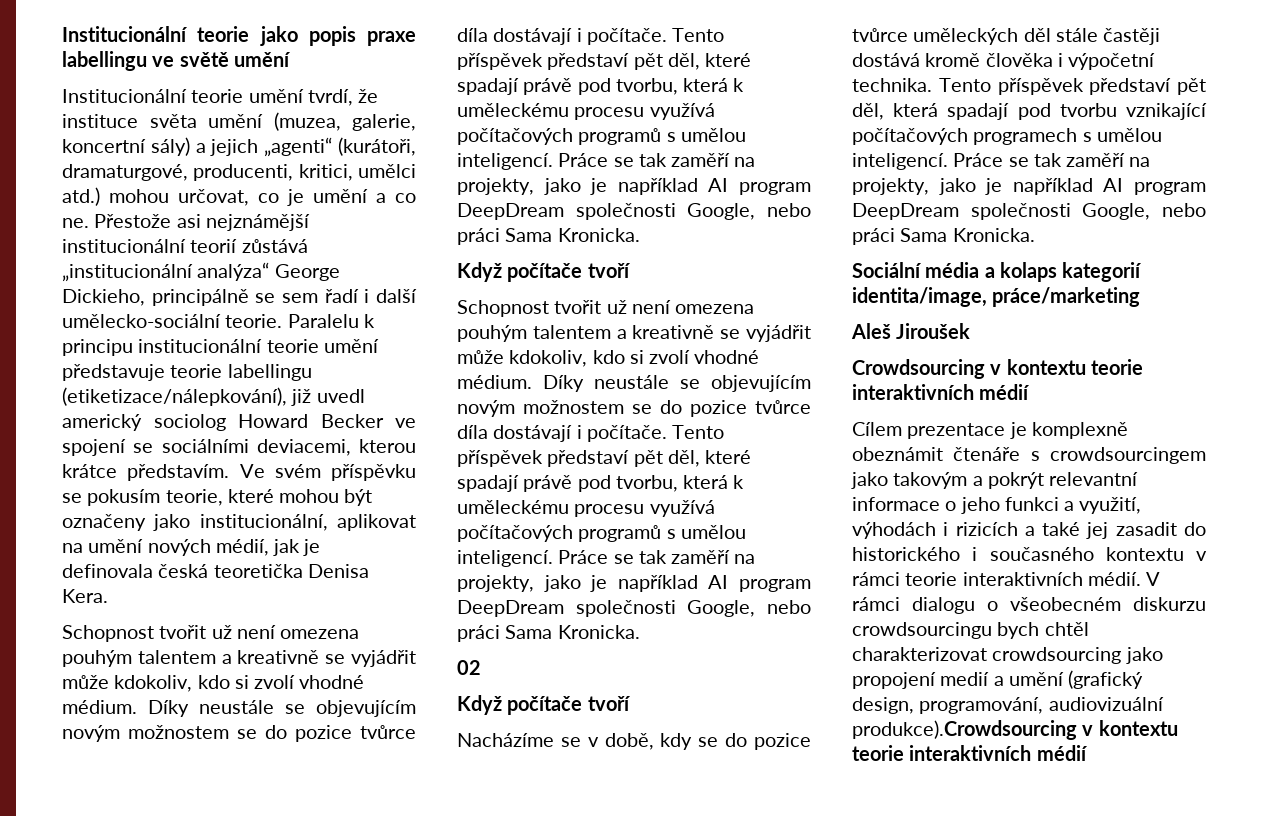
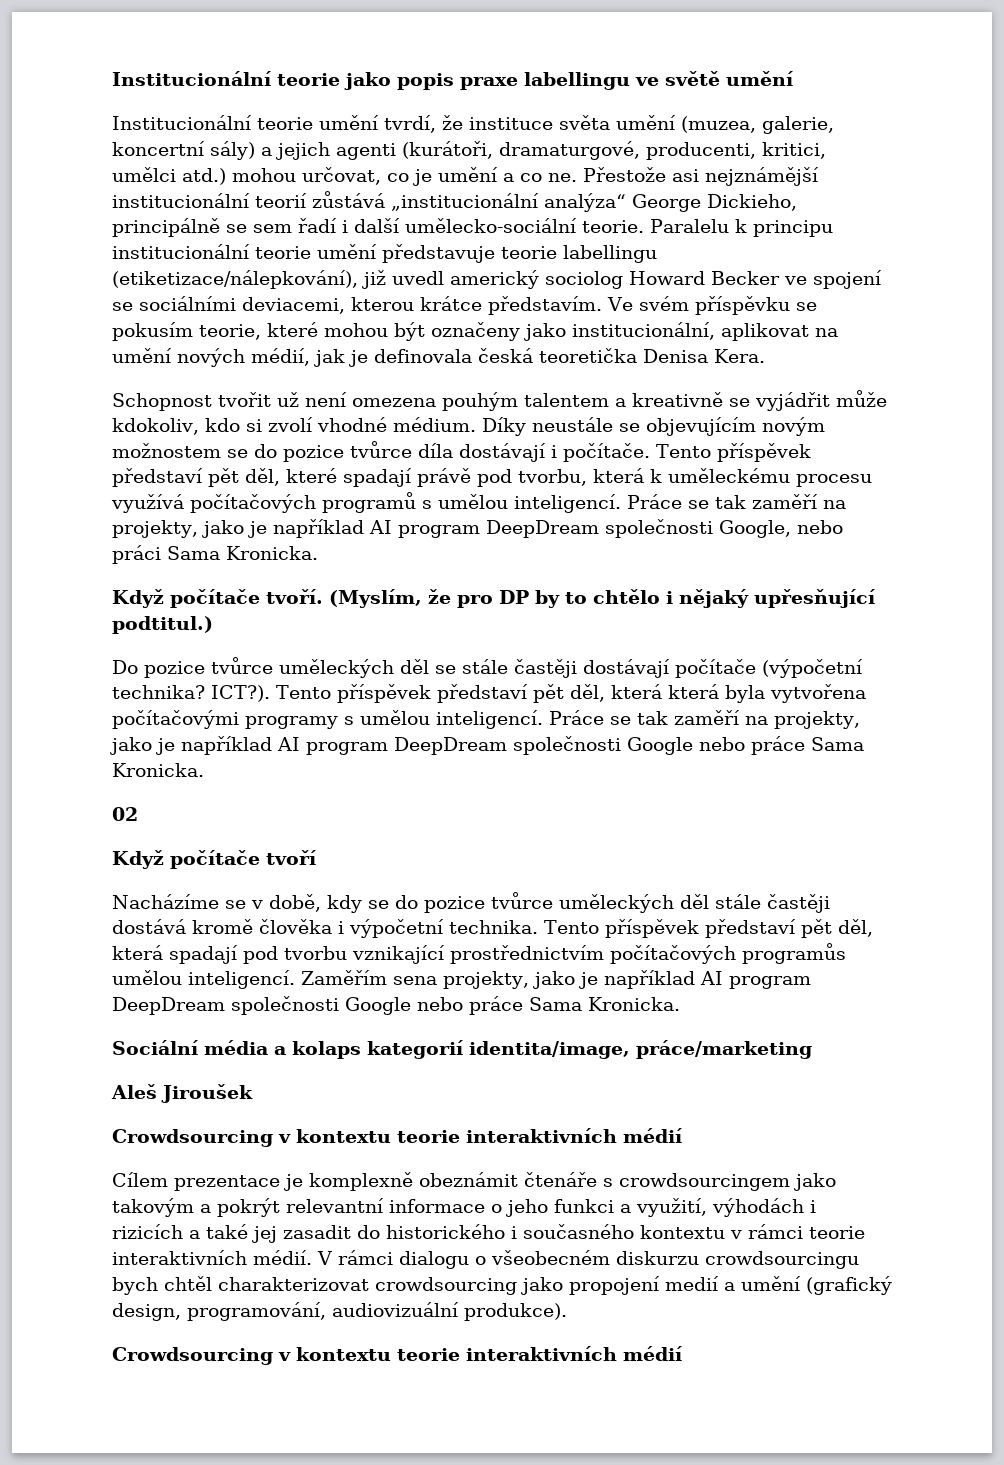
[264,137,333,157] „agenti“ -> [336,143,396,160] agenti
[587,263,631,278] [457,300,755,317] [457,325,811,342] [457,350,760,367] [457,375,811,392] [457,400,811,417] [457,425,725,442] [457,450,752,467] [457,475,745,492] [457,500,715,517] [457,525,662,542] tvoří // Schopnost tvořit už není omezena pouhým talentem a kreativně se vyjádřit může kdokoliv, kdo si zvolí vhodné médium. Díky neustále se objevujícím novým možnostem se do pozice tvůrce díla dostávají i počítače. Tento příspěvek představí pět děl, které spadají právě pod tvorbu, která k uměleckému procesu využívá počítačových programů -> [266,589,876,608] [112,616,213,634] [112,657,863,678] [112,684,866,703] [112,710,338,729] tvoří. (Myslím, že pro DP by to chtělo i nějaký upřesňující podtitul.) // Do pozice tvůrce uměleckých děl se stále častěji dostávají počítače (výpočetní technika? ICT?). Tento příspěvek představí pět děl, která která byla vytvořena počítačovými programy
[687,600,811,617] [457,625,500,642] Google, nebo práci -> [627,736,805,755] Google nebo práce
[852,128,1162,145] [852,153,1151,170] [852,178,1206,195] [852,203,1206,220] [852,228,895,245] počítačových programech s umělou inteligencí. Práce se tak zaměří na projekty, jako je například AI program DeepDream společnosti Google, nebo práci -> [450,943,846,964] [112,970,811,989] [112,996,523,1015] prostřednictvím počítačových programůs umělou inteligencí. Zaměřím sena projekty, jako je například AI program DeepDream společnosti Google nebo práce
[852,720,1077,740] produkce).Crowdsourcing -> [464,1303,567,1321] [112,1347,273,1365] produkce). // Crowdsourcing

